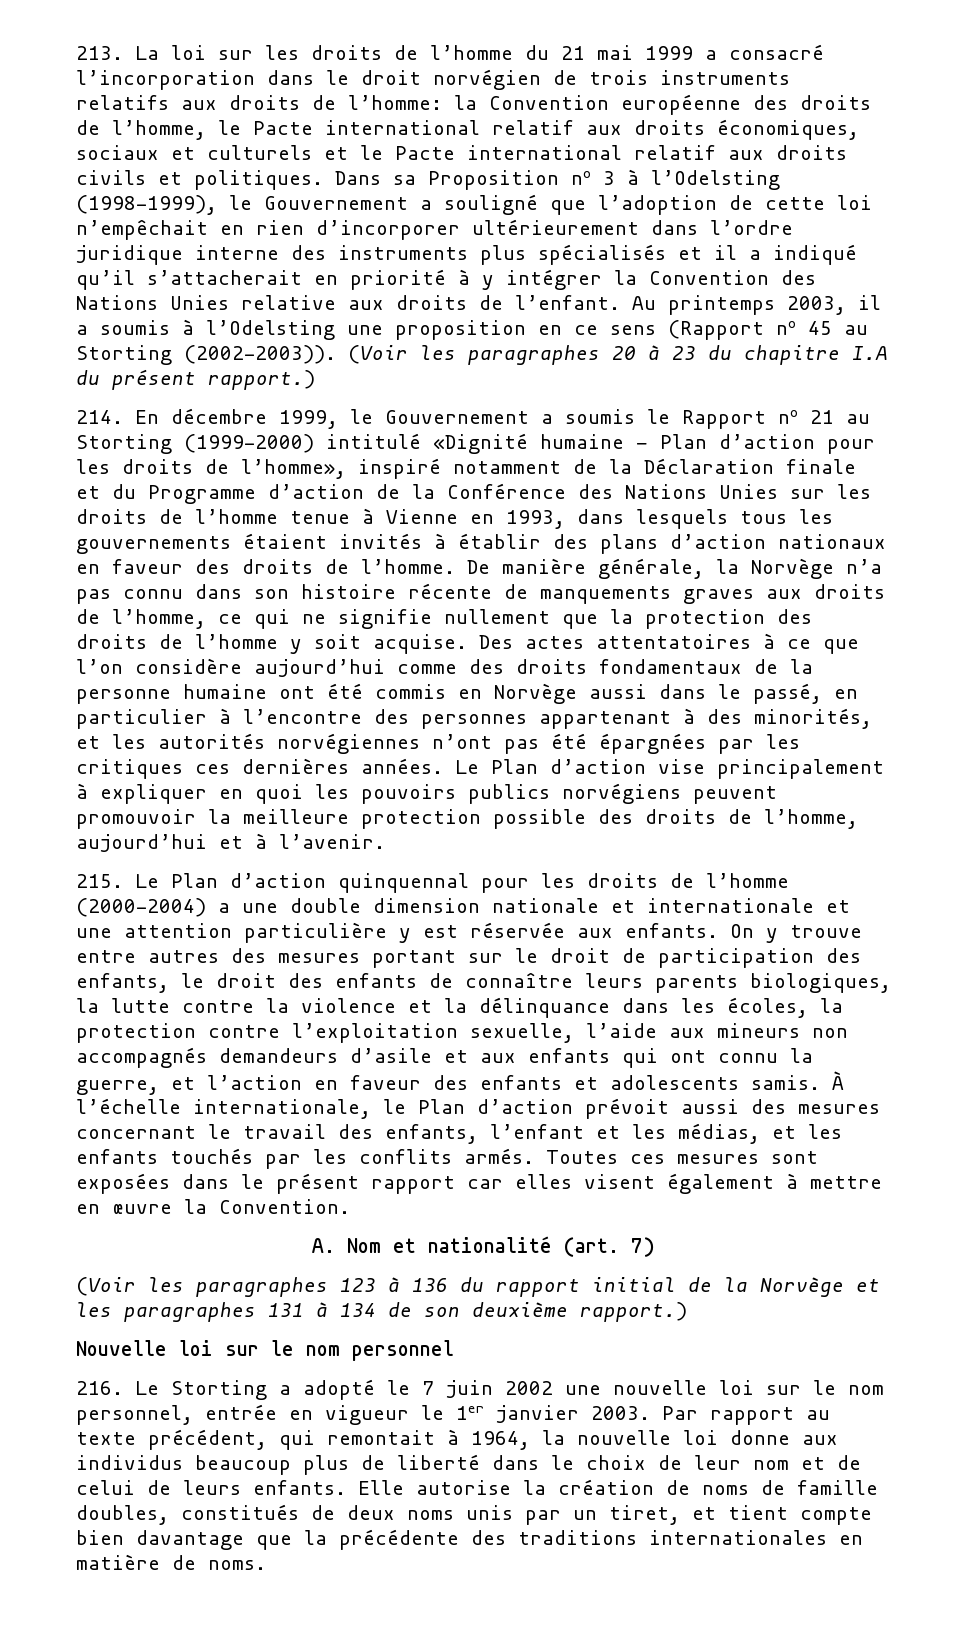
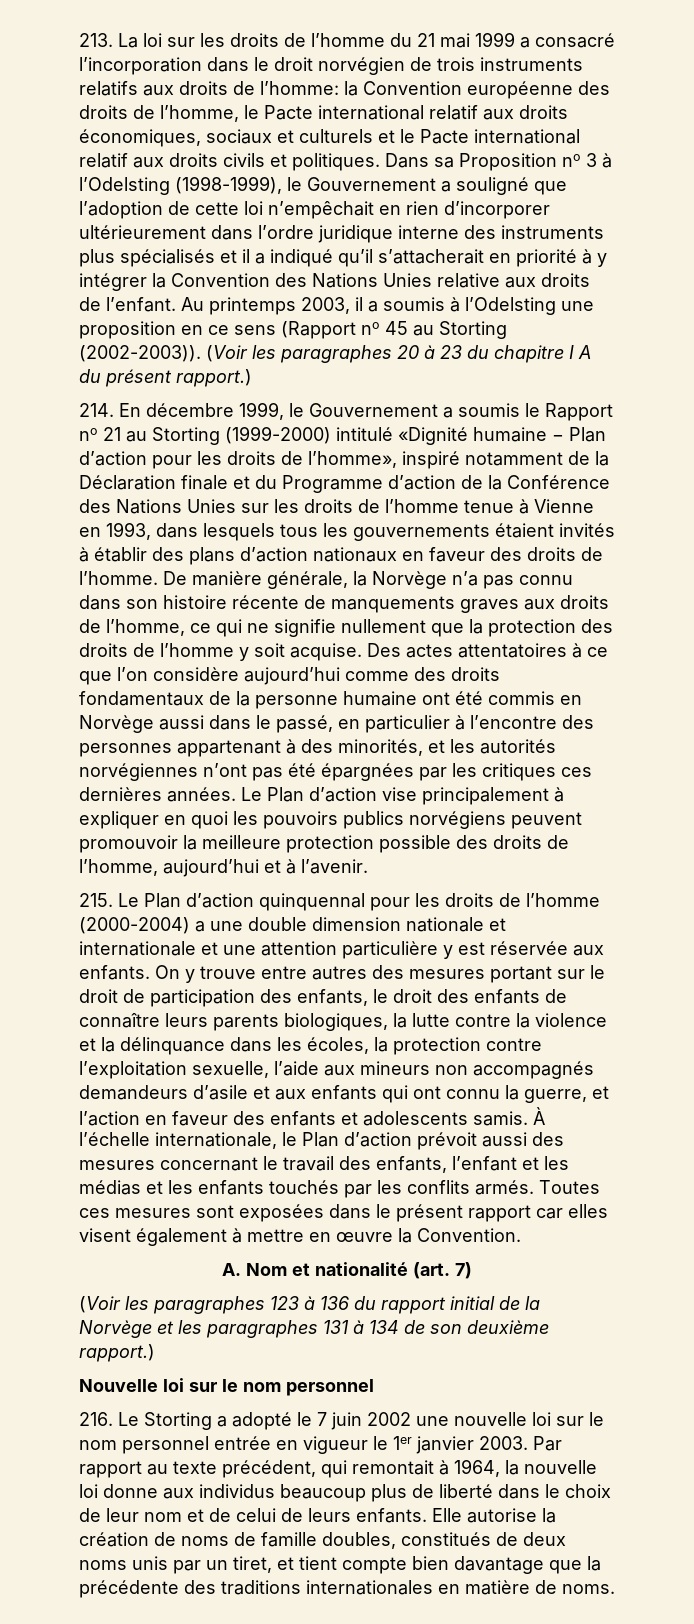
[852,346,888,360] I.A -> [569,345,591,359] I A
[678,1123,760,1144] médias, -> [79,1180,141,1195] médias
[76,1405,193,1425] personnel, -> [122,1436,209,1454] personnel

